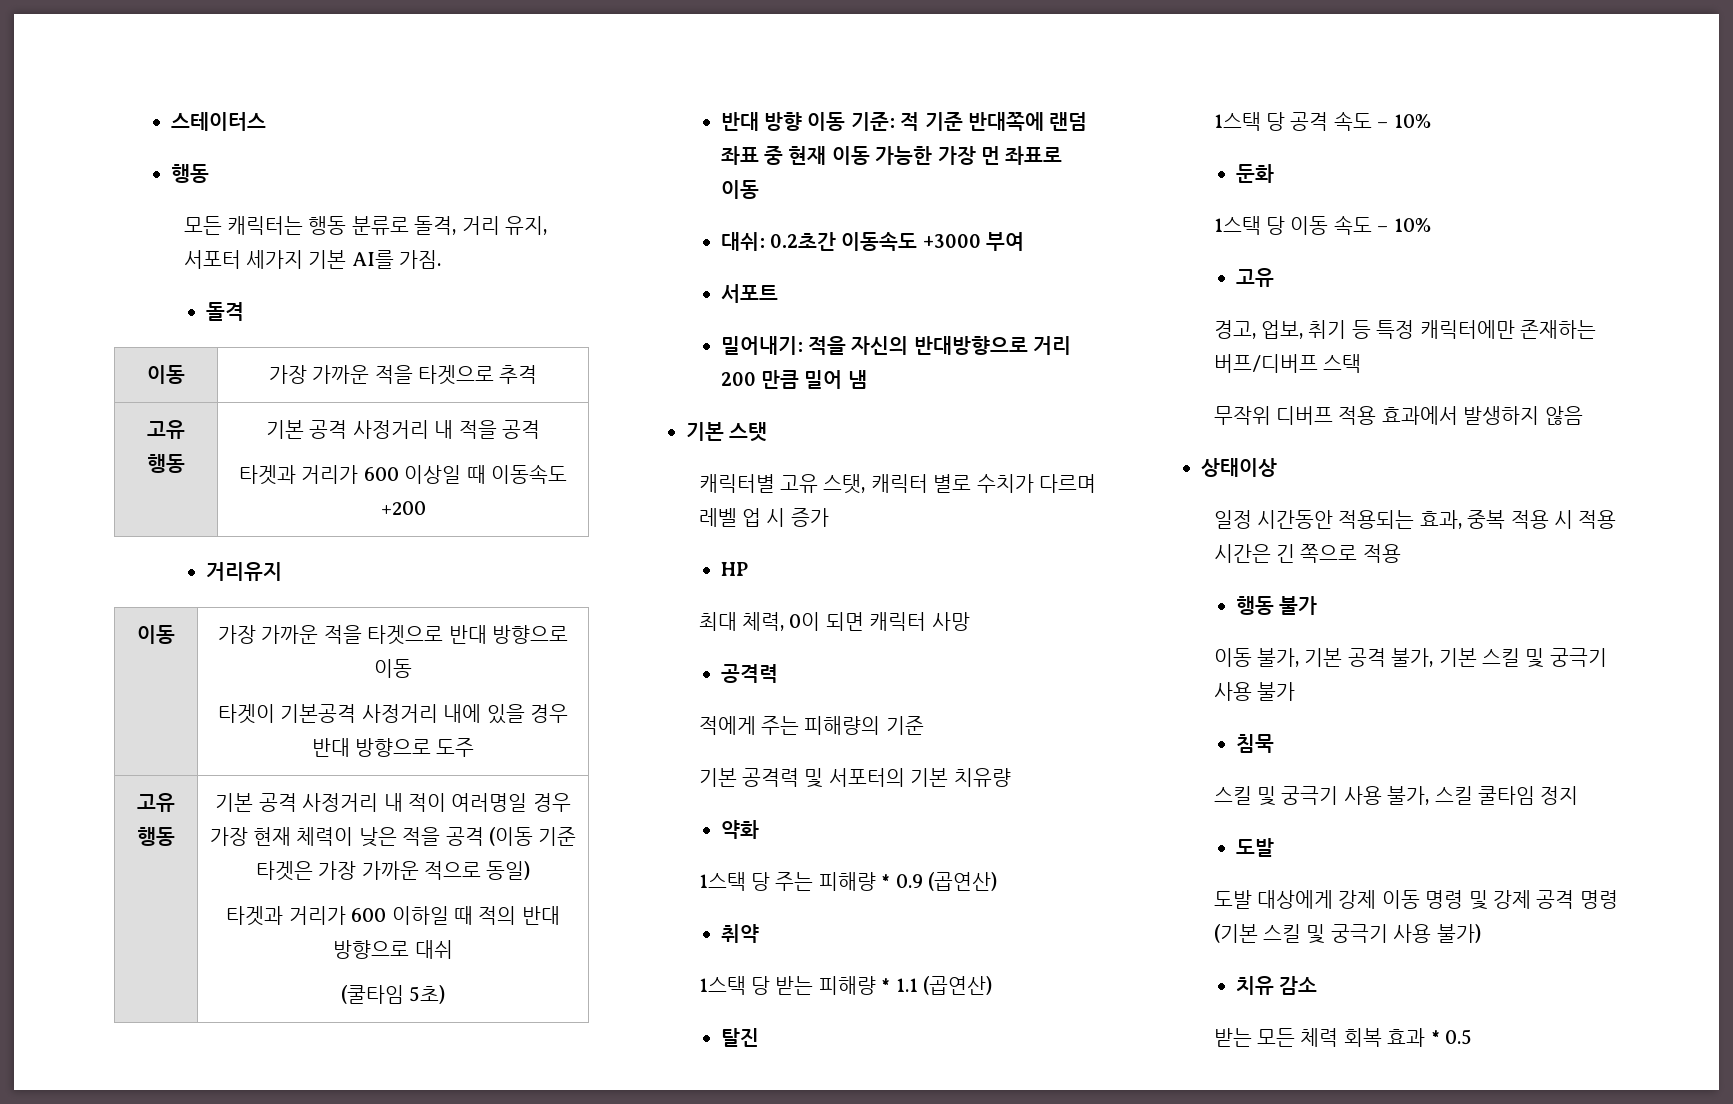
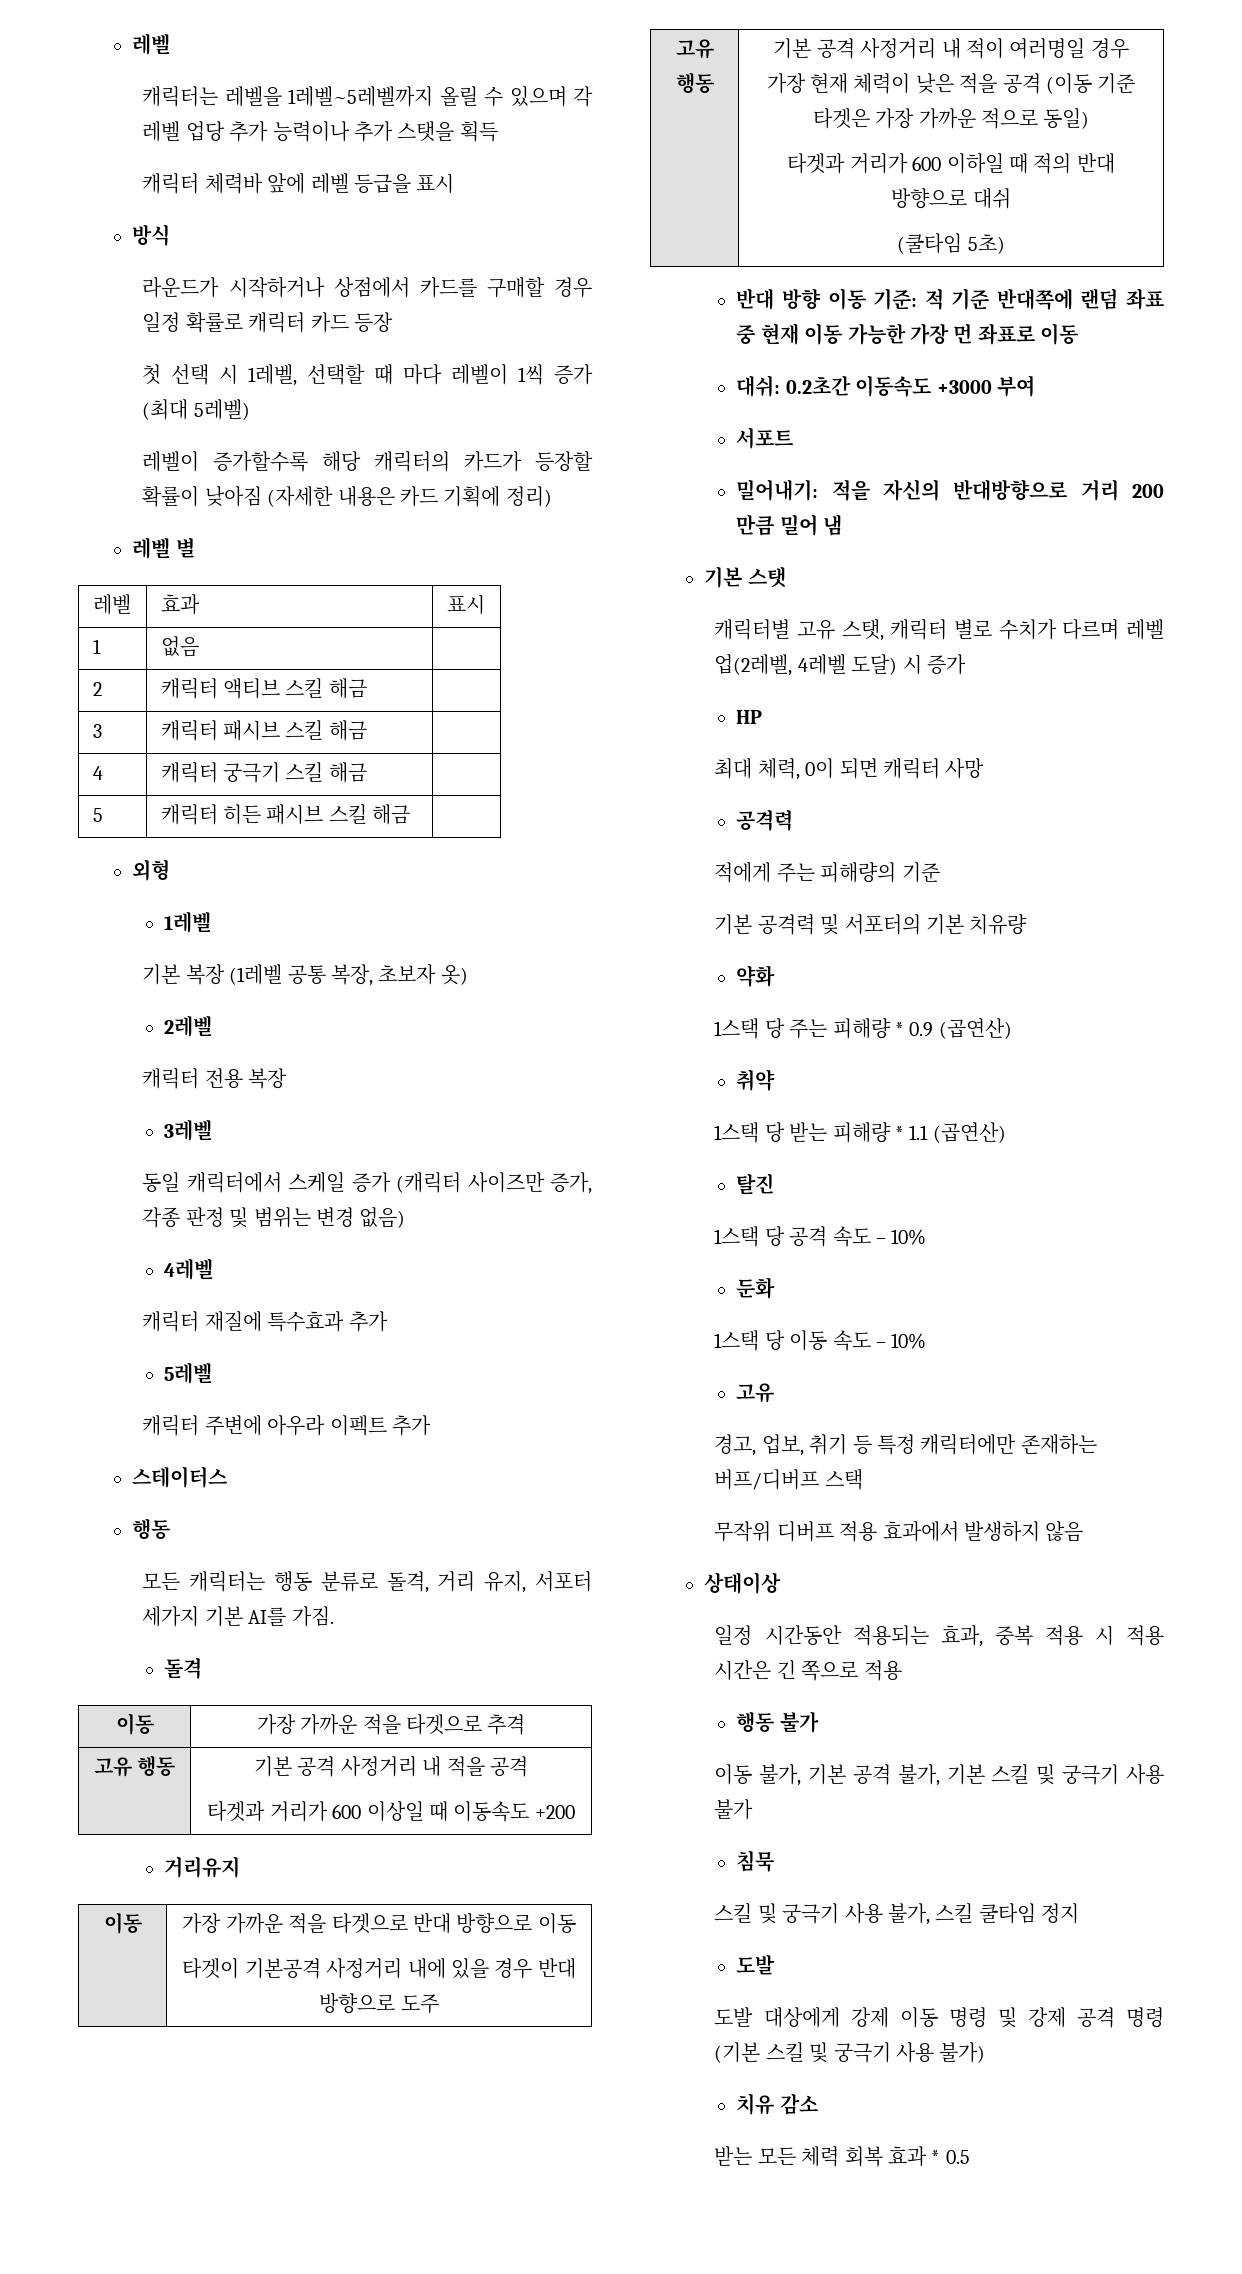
(170, 121) none -> [132,33,171,55] [142,86,593,107] [142,121,498,142] [142,173,455,194] [132,224,171,246] [142,277,592,298] [142,312,394,333] [142,364,593,386] [142,399,250,420] [142,451,593,472] [142,486,552,507] [132,537,195,559] [92,594,131,615] [160,594,200,615] [446,594,485,614] [92,639,101,654] [160,636,199,657] [92,682,102,696] [160,678,367,699] [92,724,102,738] [160,720,367,741] [92,766,103,780] [160,762,367,783] [92,808,103,822] [160,804,411,825] [132,859,171,881] [164,911,212,933] [142,964,468,986] [164,1015,213,1037] [142,1068,288,1089] [164,1119,213,1141] [142,1172,592,1194] [142,1207,406,1228] [164,1258,214,1280] [142,1311,388,1332] [164,1362,213,1384] [142,1415,432,1436] 레벨 // 캐릭터는 레벨을 1레벨~5레벨까지 올릴 수 있으며 각 레벨 업당 추가 능력이나 추가 스탯을 획득 // 캐릭터 체력바 앞에 레벨 등급을 표시 // 방식 // 라운드가 시작하거나 상점에서 카드를 구매할 경우 일정 확률로 캐릭터 카드 등장 // 첫 선택 시 1레벨, 선택할 때 마다 레벨이 1씩 증가 (최대 5레벨) // 레벨이 증가할수록 해당 캐릭터의 카드가 등장할 확률이 낮아짐 (자세한 내용은 카드 기획에 정리) // 레벨 별 // 레벨 | 효과 | 표시 // 1 | 없음 | // 2 | 캐릭터 액티브 스킬 해금 | // 3 | 캐릭터 패시브 스킬 해금 | // 4 | 캐릭터 궁극기 스킬 해금 | // 5 | 캐릭터 히든 패시브 스킬 해금 | // 외형 // 1레벨 // 기본 복장 (1레벨 공통 복장, 초보자 옷) // 2레벨 // 캐릭터 전용 복장 // 3레벨 // 동일 캐릭터에서 스케일 증가 (캐릭터 사이즈만 증가, 각종 판정 및 범위는 변경 없음) // 4레벨 // 캐릭터 재질에 특수효과 추가 // 5레벨 // 캐릭터 주변에 아우라 이펙트 추가 //
[742,508,762,527] 업 -> [714,654,898,676] 업(2레벨, 4레벨 도달)

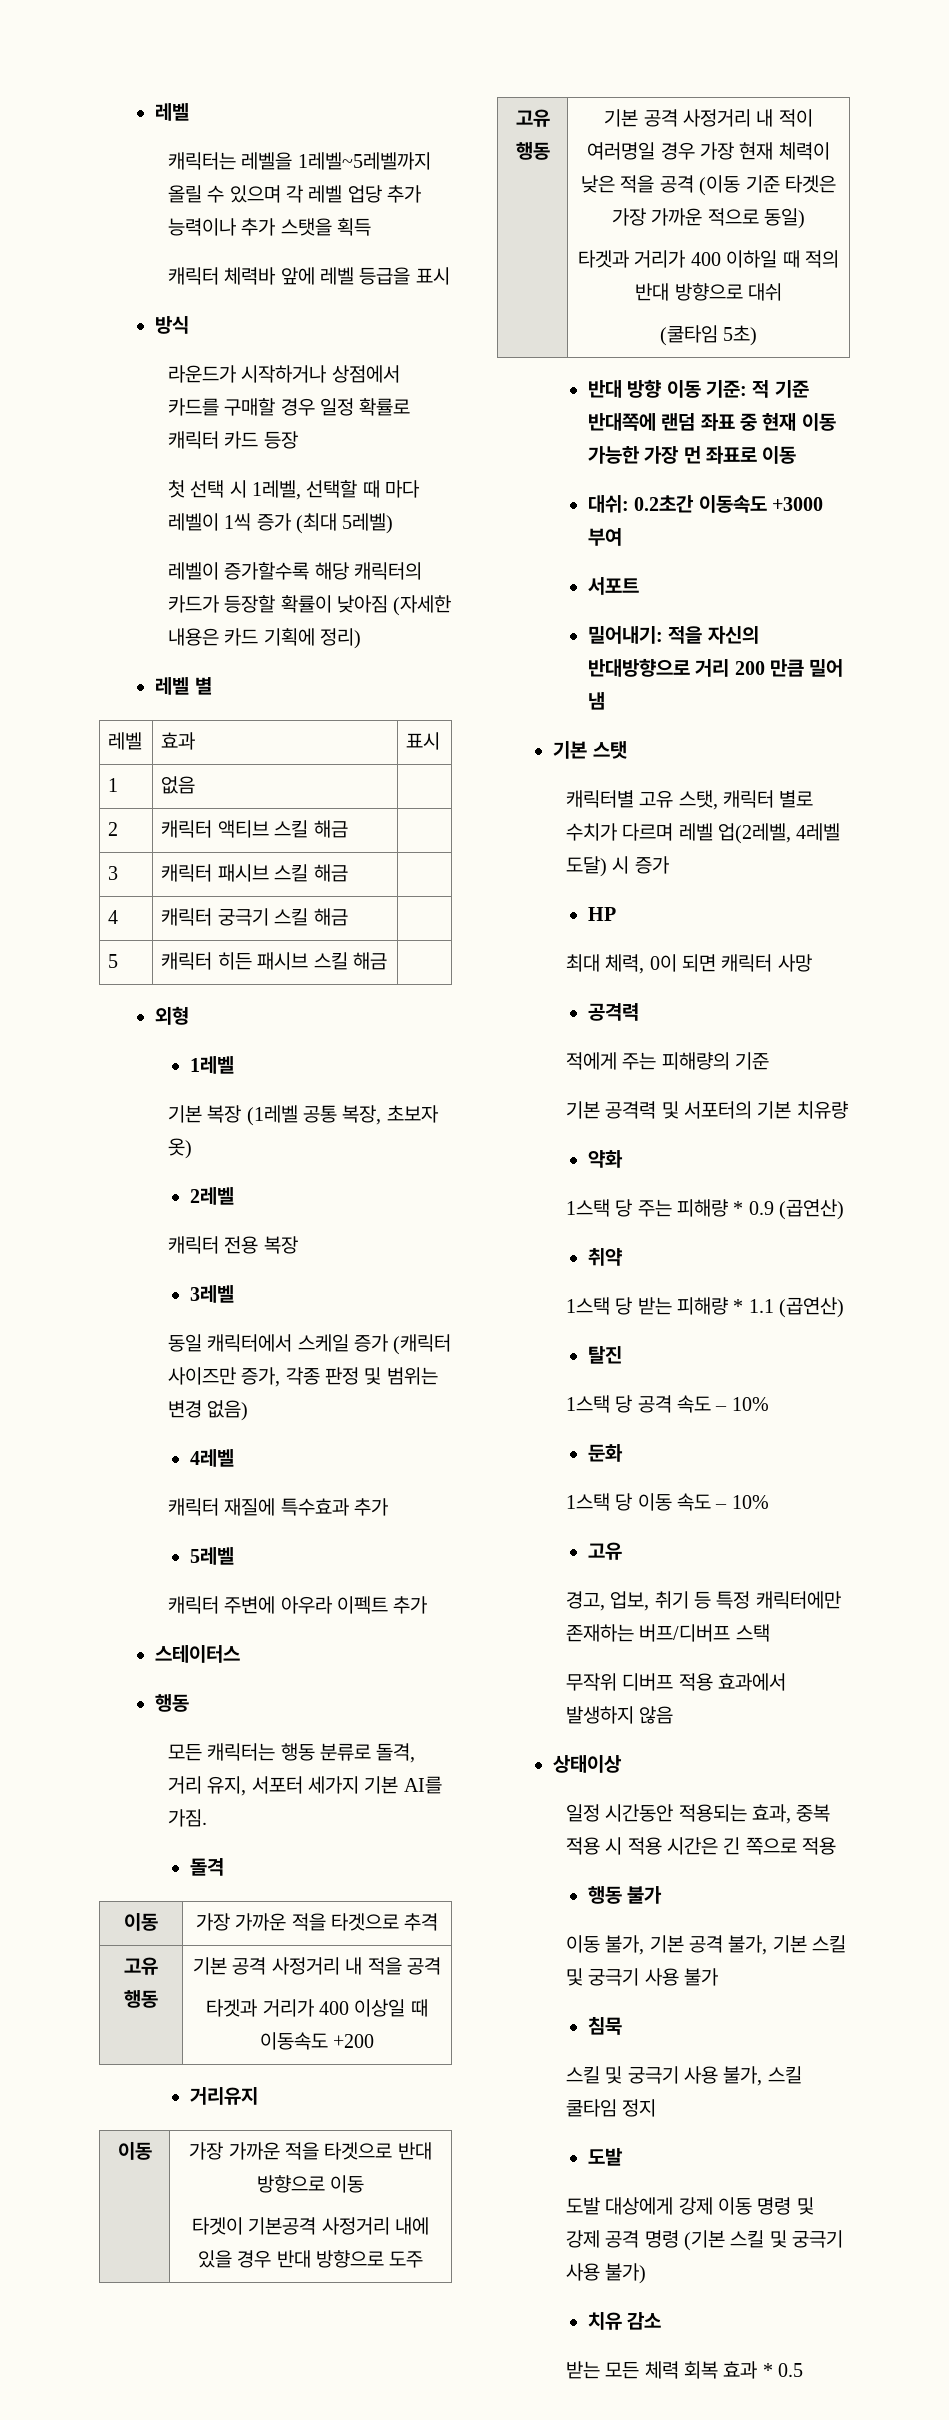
[332,1804,362,1819] 600 -> [319,2001,349,2015] 400
[912,156,942,171] 600 -> [690,252,721,266] 400

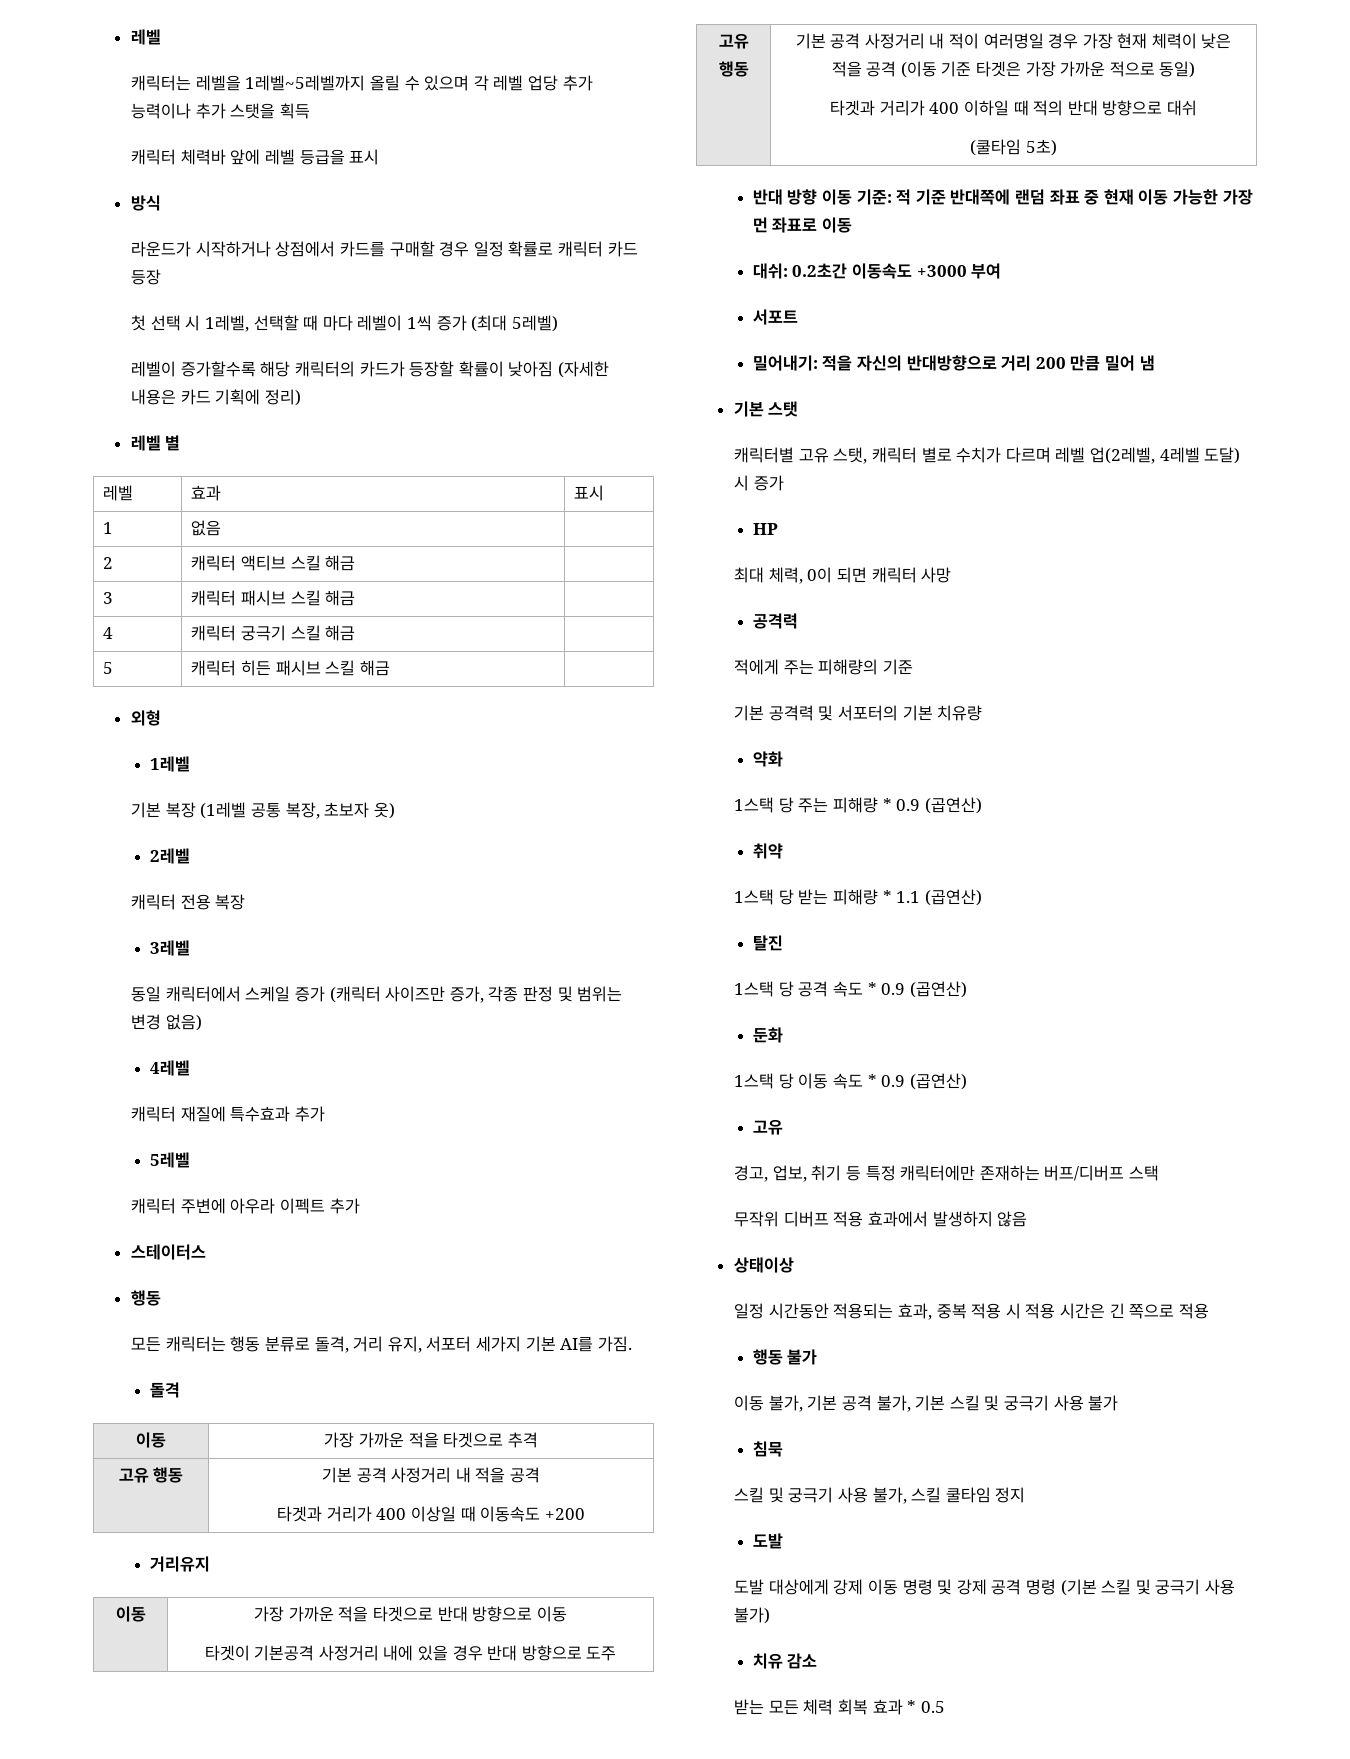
[715,1397,769,1411] – 10% -> [867,981,967,998] * 0.9 (곱연산)
[715,1495,769,1509] – 10% -> [867,1073,967,1090] * 0.9 (곱연산)

